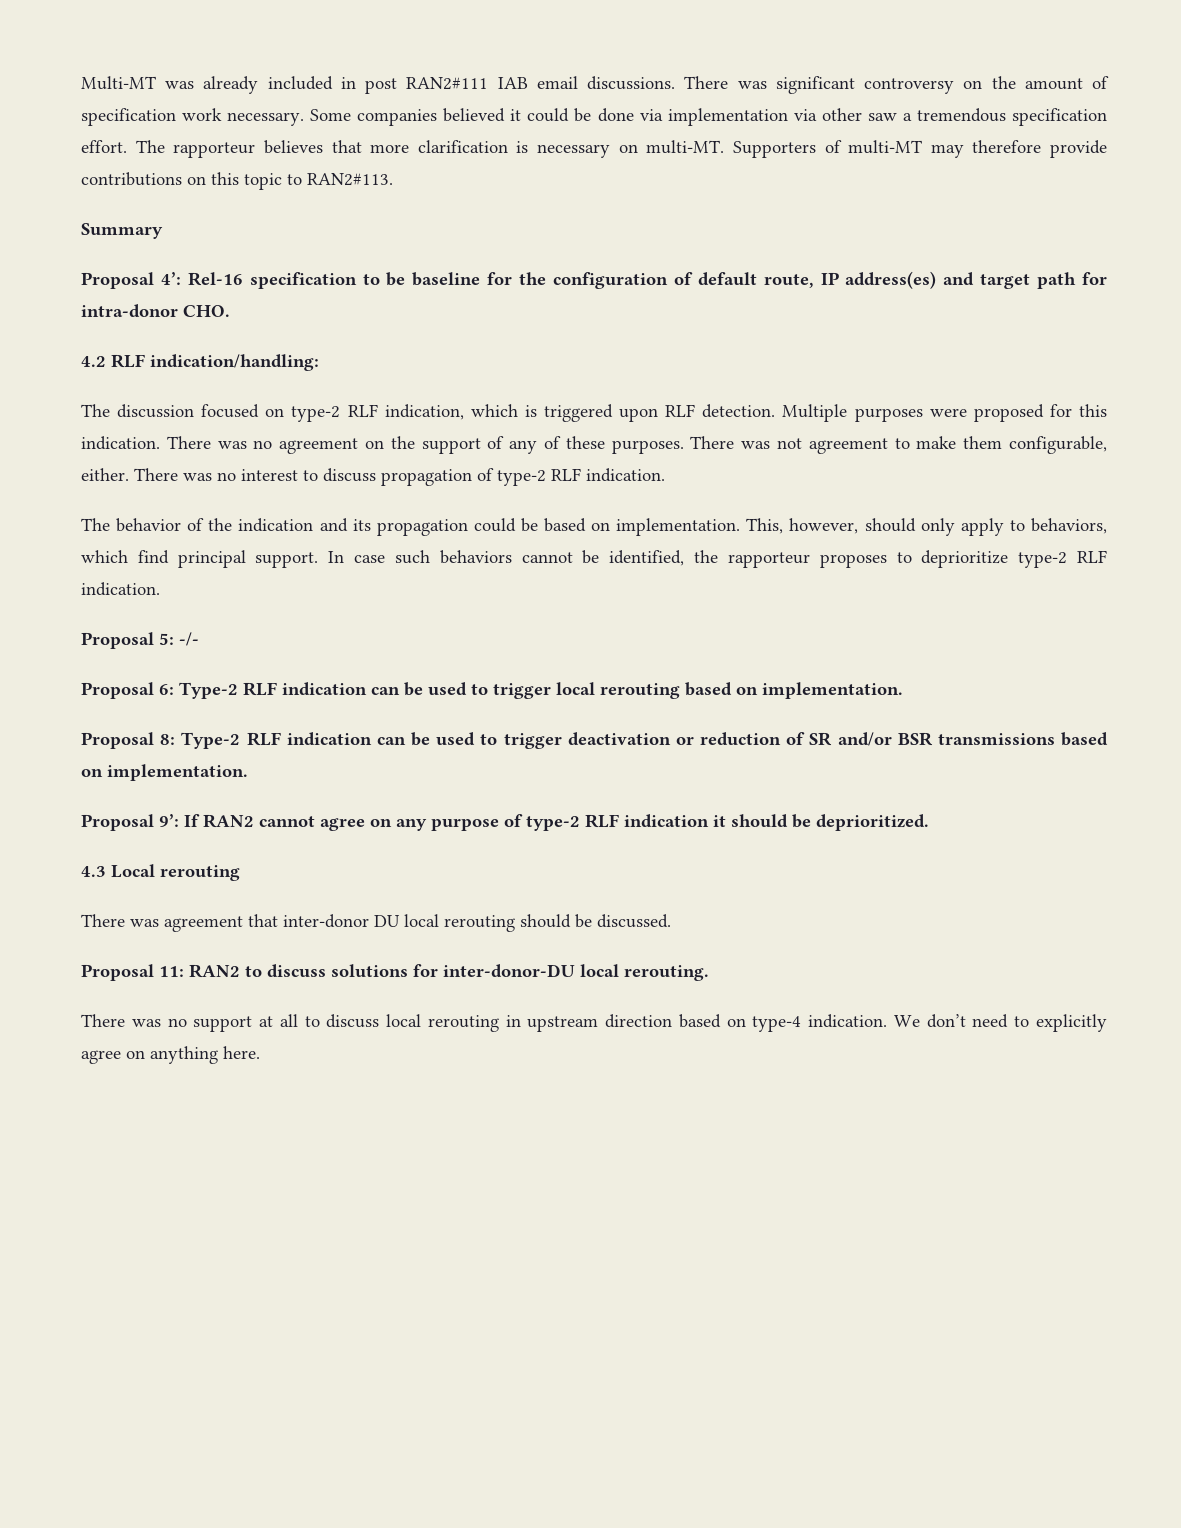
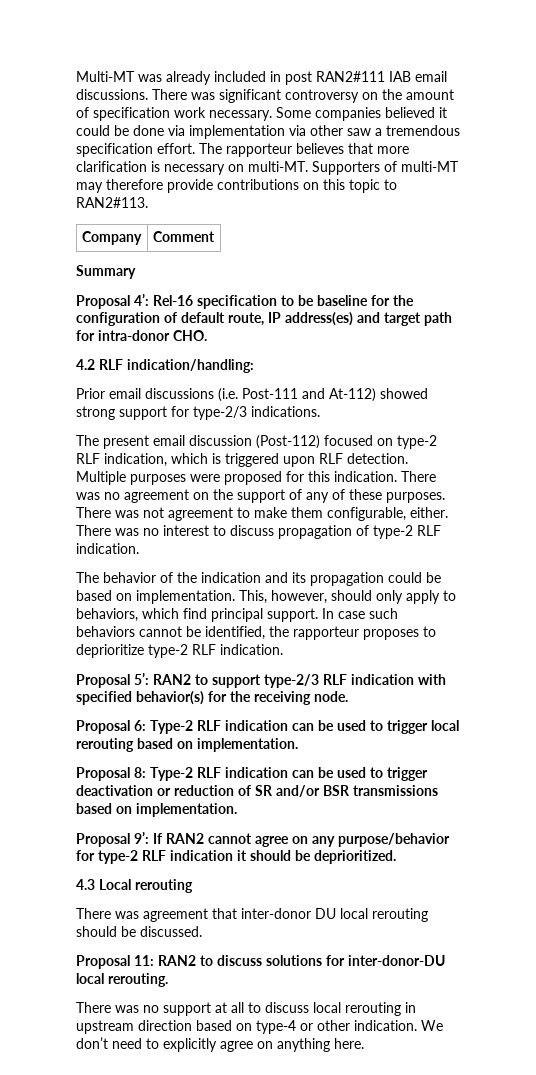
(393, 179) none -> [81,231,142,245] [152,231,215,242] // Company | Comment
[81,404,195,418] The discussion -> [76,388,428,402] [76,406,320,420] [76,435,320,449] Prior email discussions (i.e. Post-111 and At-112) showed strong support for type-2/3 indications. // The present email discussion (Post-112)
[159,632,199,646] 5: -/- -> [134,672,446,688] [76,691,348,705] 5’: RAN2 to support type-2/3 RLF indication with specified behavior(s) for the receiving node.
[431,814,523,831] purpose of -> [338,833,450,847] [76,850,95,861] purpose/behavior for
(802, 1024) none -> [300,1020,350,1031] or other

